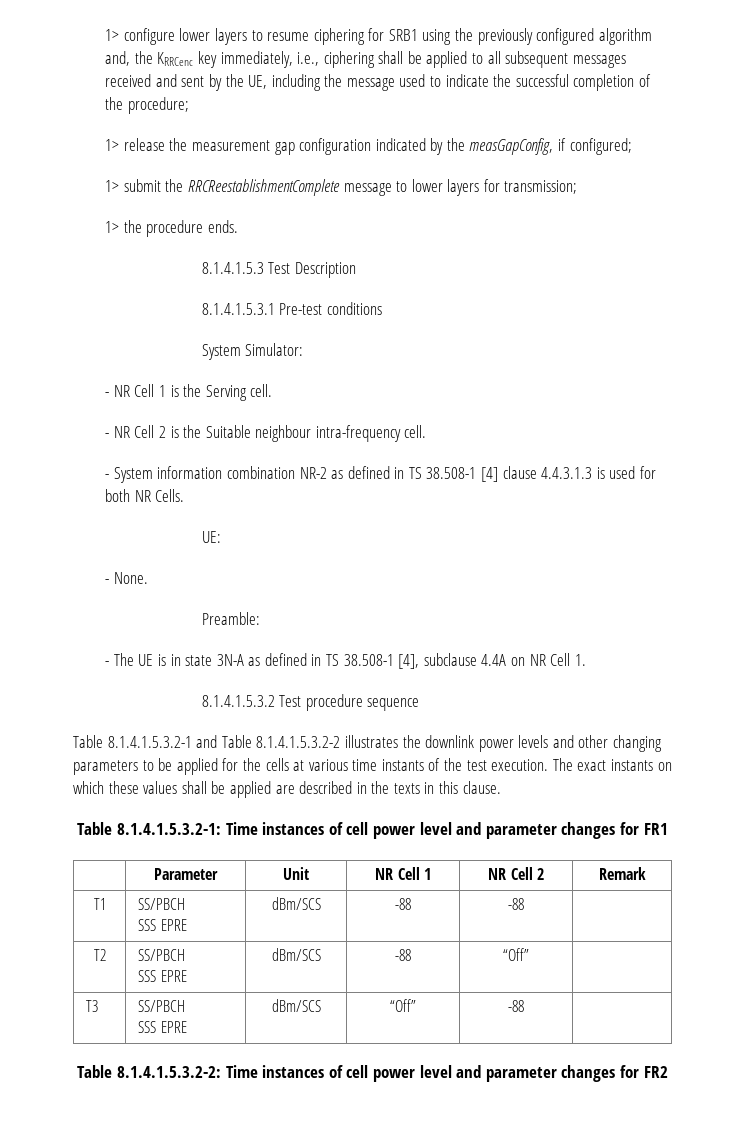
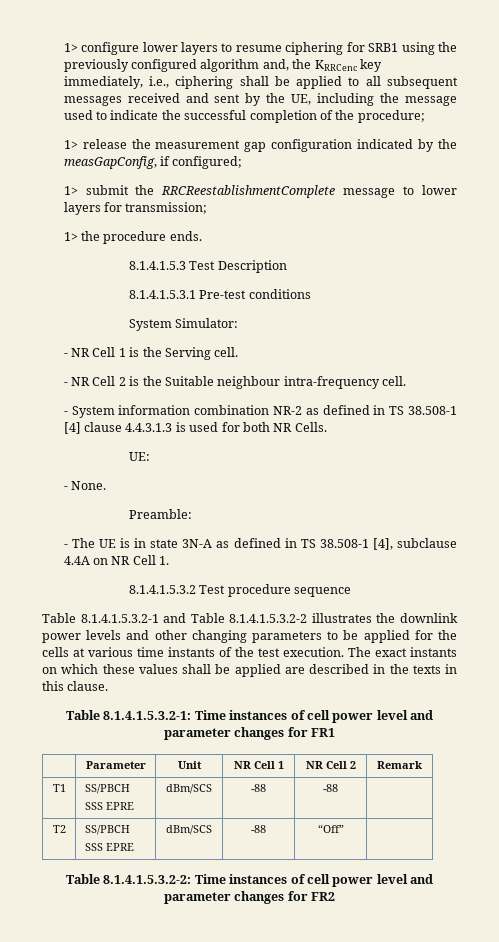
[86,1000,99,1012] [138,1000,186,1012] [138,1021,187,1033] [271,999,321,1012] [389,999,416,1012] [508,1000,524,1012] // T3 | SS/PBCH // SSS EPRE | dBm/SCS | “Off” | -88 | -> (344, 828) none

